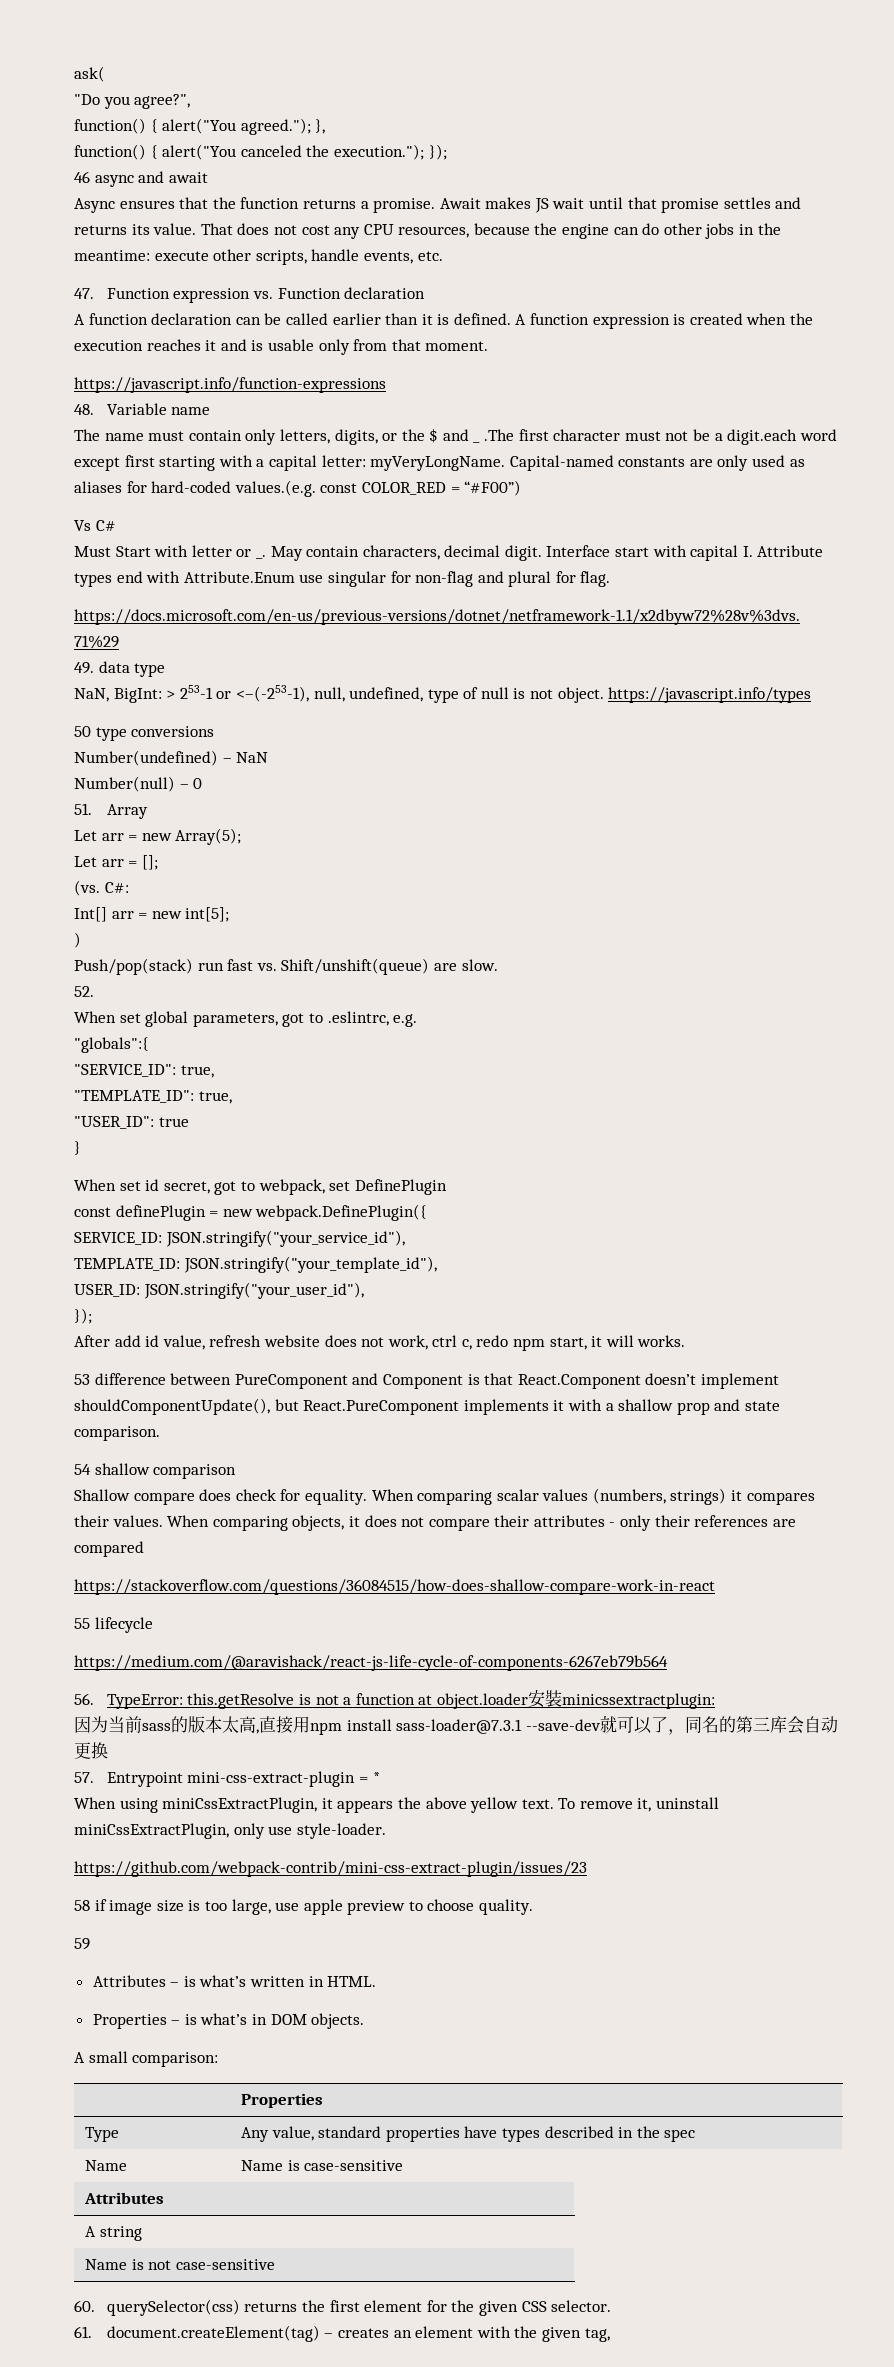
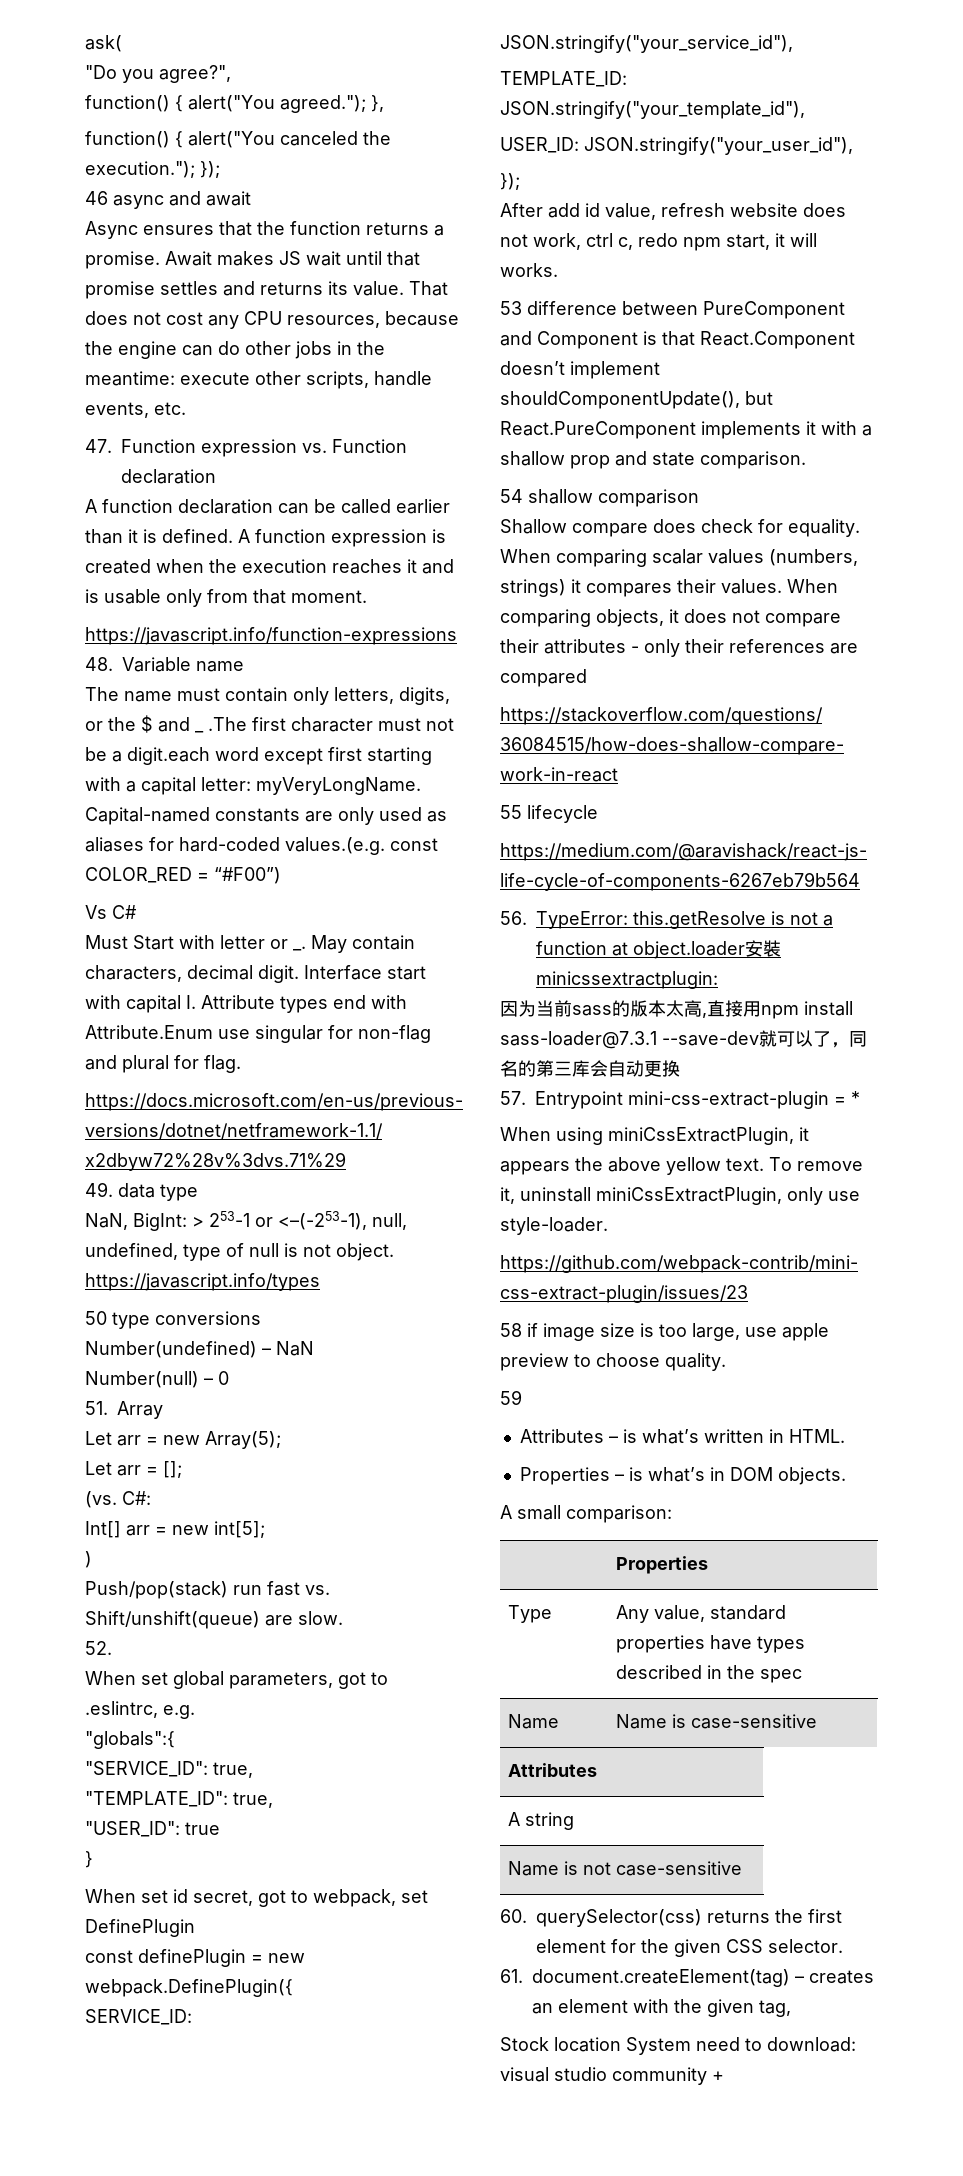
(610, 2335) none -> [500,2037,856,2055] [500,2067,724,2085] // Stock location System need to download: visual studio community +

